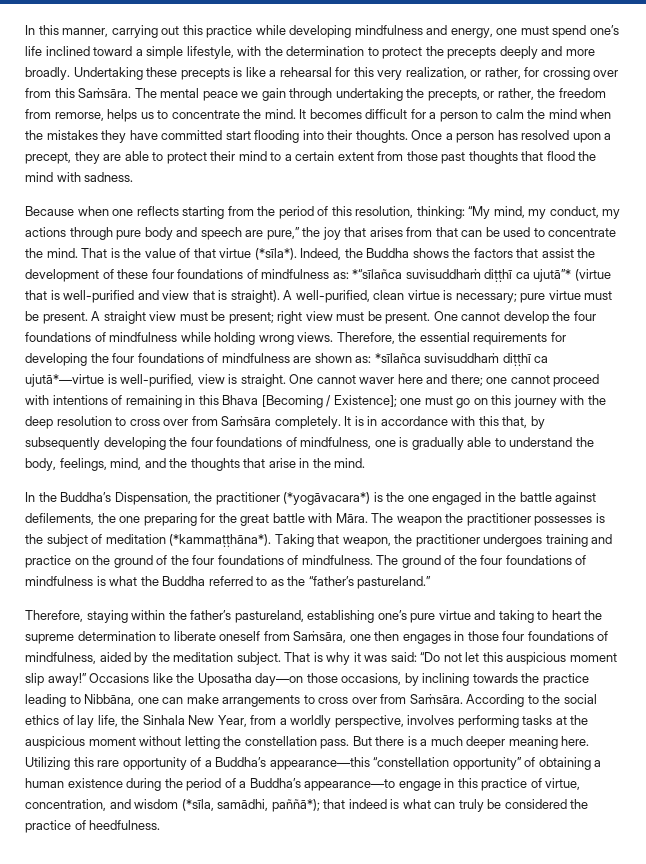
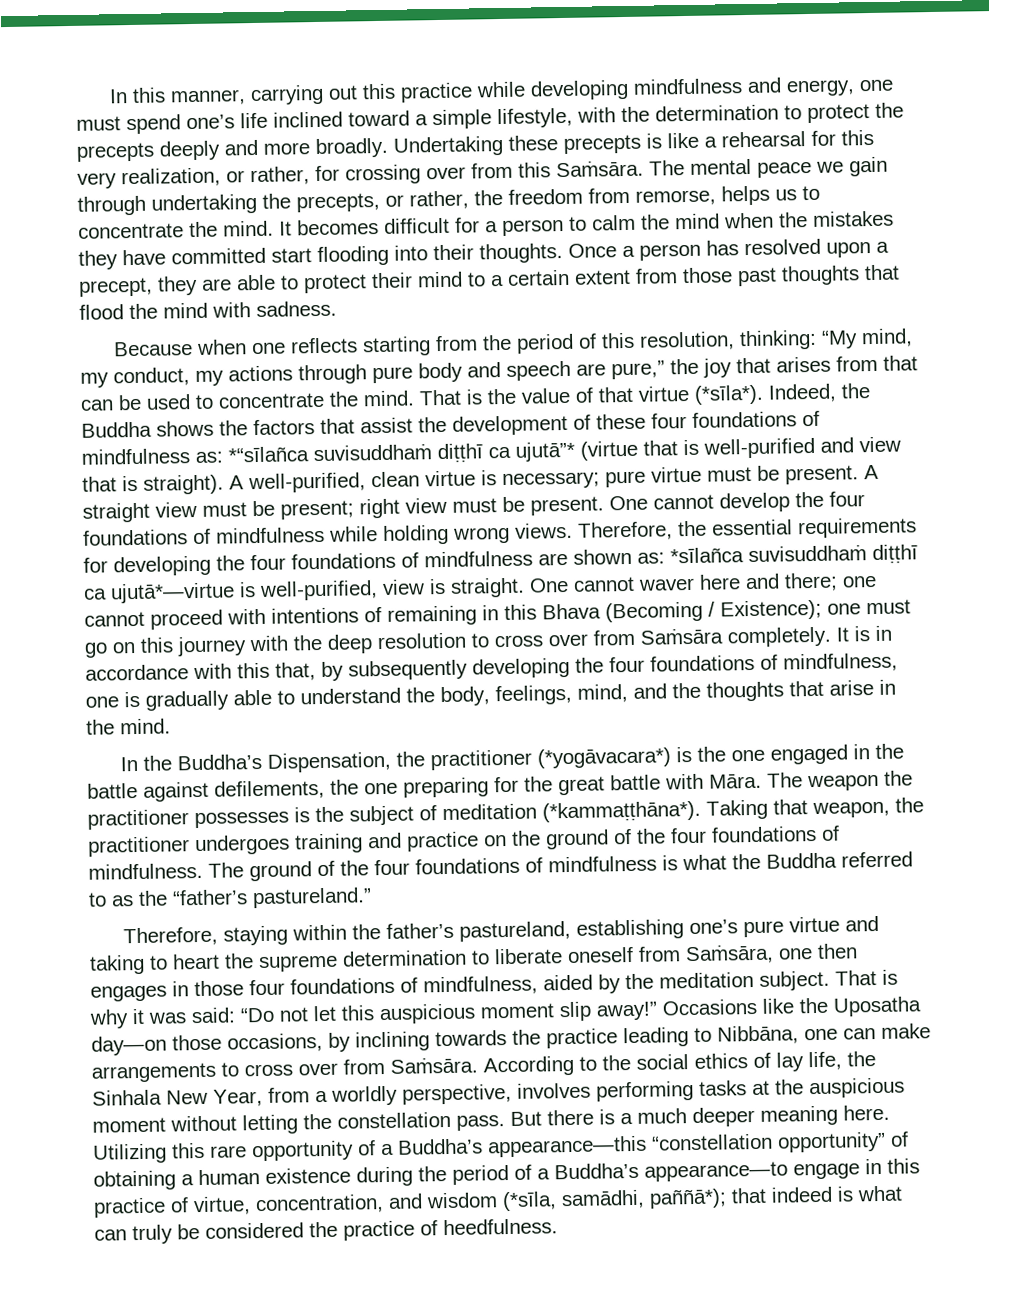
[261,395,397,408] [Becoming / Existence]; -> [605,599,822,623] (Becoming / Existence);

